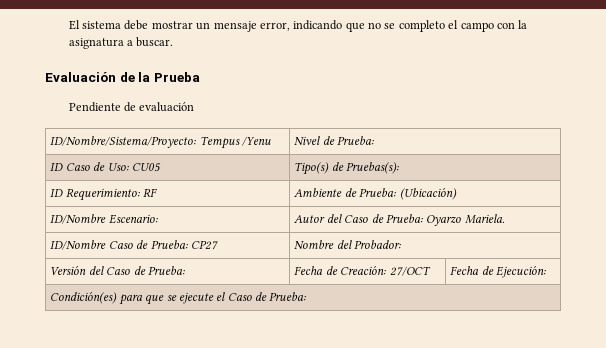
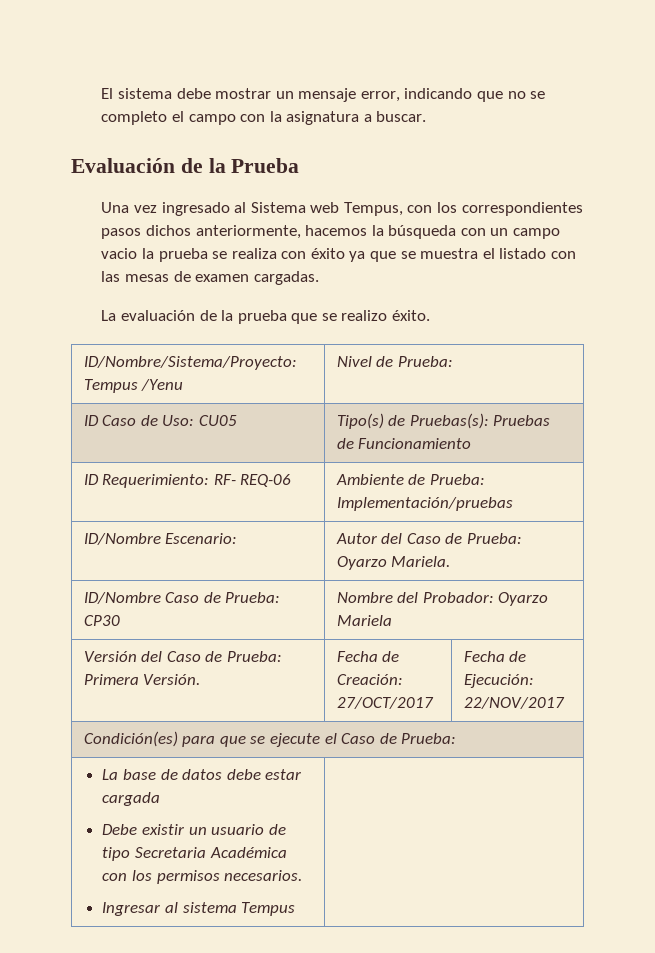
[68,102,195,112] Pendiente de evaluación -> [101,202,583,216] [101,225,561,239] [101,248,577,262] [101,271,319,285] [101,310,431,324] Una vez ingresado al Sistema web Tempus, con los correspondientes pasos dichos anteriormente, hacemos la búsqueda con un campo vacio la prueba se realiza con éxito ya que se muestra el listado con las mesas de examen cargadas. // La evaluación de la prueba que se realizo éxito.
(400, 168) none -> [493,415,551,426] [336,438,472,449] Pruebas de Funcionamiento
[143,188,158,197] RF -> [213,474,292,487] RF- REQ-06
[399,188,457,200] (Ubicación) -> [336,497,513,511] Implementación/pruebas
[190,240,218,250] CP27 -> [83,615,120,626] CP30
(402, 244) none -> [498,592,549,606] [336,615,392,626] Oyarzo Mariela
(185, 270) none -> [83,674,201,685] Primera Versión.
[389,266,431,276] 27/OCT -> [336,697,434,709] 27/OCT/2017
(547, 272) none -> [463,697,565,709] 22/NOV/2017
(307, 296) none -> [102,769,302,780] [102,792,161,806] [102,824,286,835] [102,847,287,861] [102,870,303,884] [102,902,296,916] // La base de datos debe estar cargada // Debe existir un usuario de tipo Secretaria Académica con los permisos necesarios. // Ingresar al sistema Tempus |

